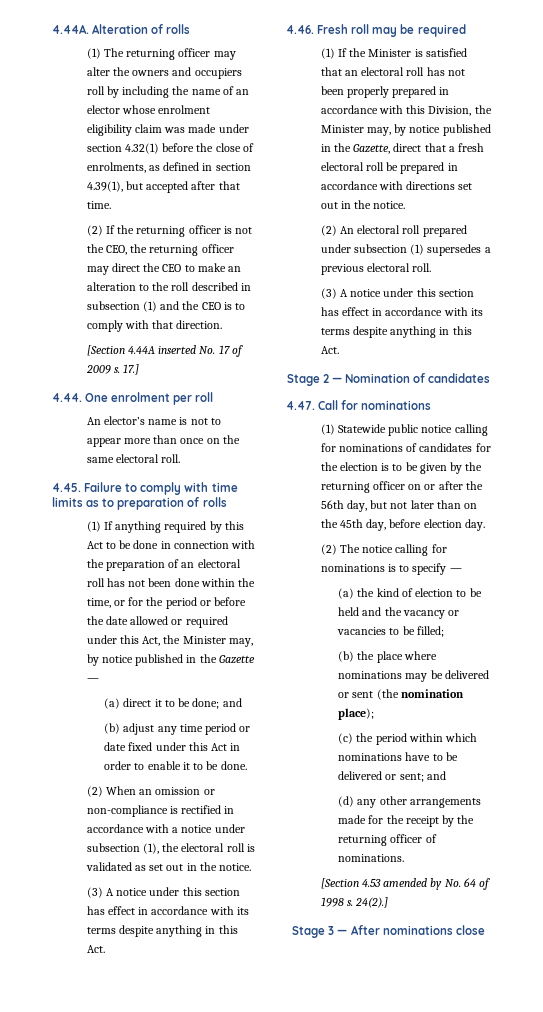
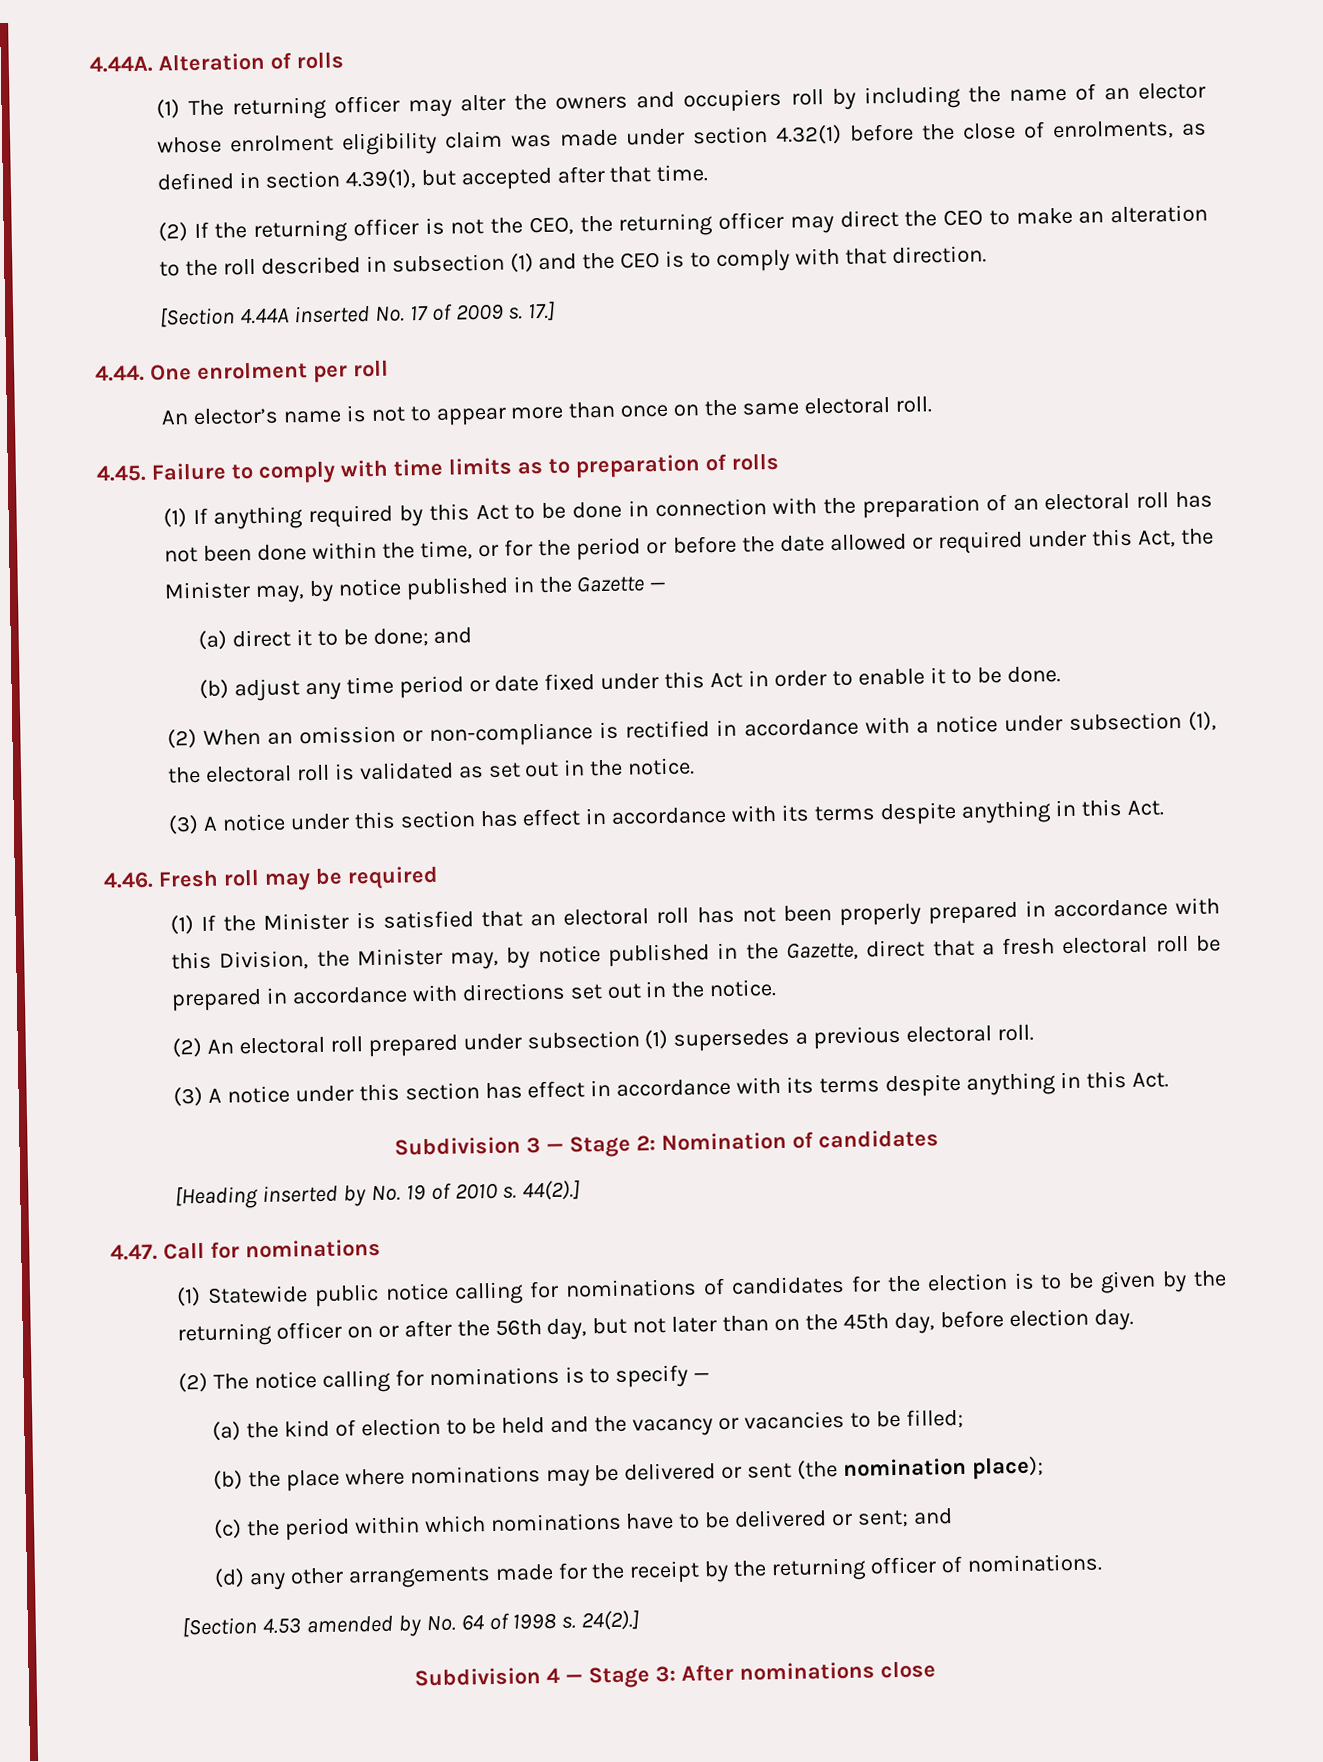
[286,373,491,386] Stage 2 — Nomination of candidates -> [393,1129,939,1158] [174,1179,581,1210] Subdivision 3 — Stage 2: Nomination of candidates // [Heading inserted by No. 19 of 2010 s. 44(2).]
[292,926,348,938] Stage 3 — -> [414,1665,676,1689] Subdivision 4 — Stage 3:

